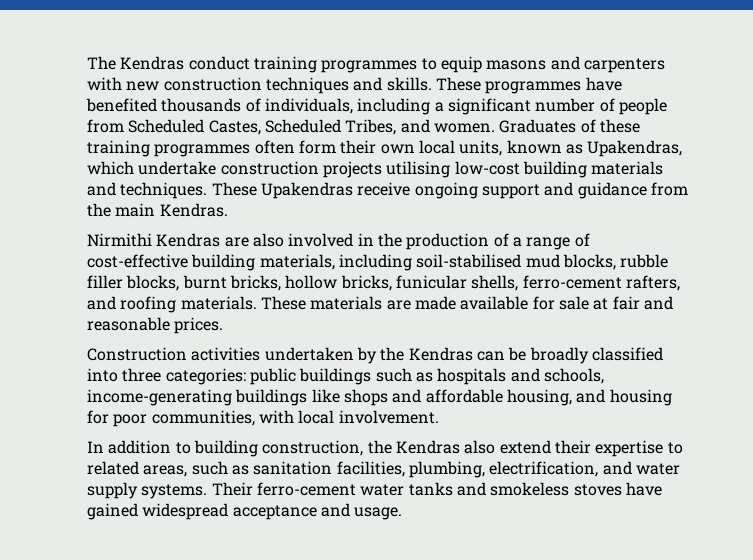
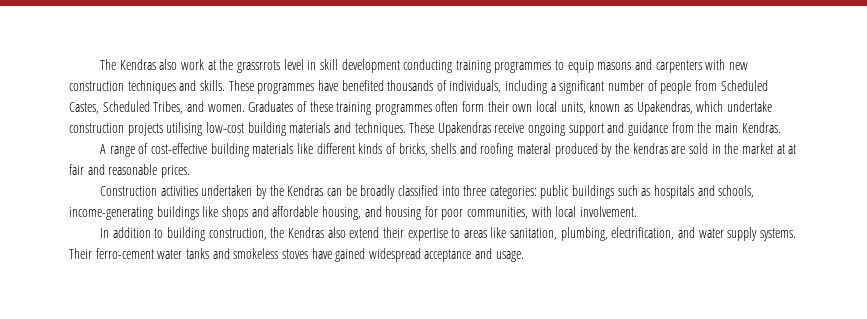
[188,56,250,70] conduct -> [159,59,453,73] also work at the grassrrots level in skill development conducting
[87,233,590,250] [87,254,669,271] [87,275,680,291] [87,296,589,313] Nirmithi Kendras are also involved in the production of a range of cost-effective building materials, including soil-stabilised mud blocks, rubble filler blocks, burnt bricks, hollow bricks, funicular shells, ferro-cement rafters, and roofing materials. These materials are made available for sale -> [100,143,785,157] A range of cost-effective building materials like different kinds of bricks, shells and roofing materal produced by the kendras are sold in the market at
[87,461,405,477] related areas, such as sanitation facilities, -> [463,227,558,240] areas like sanitation,

